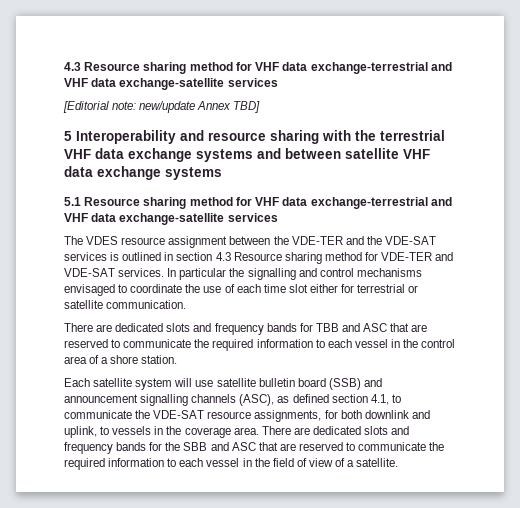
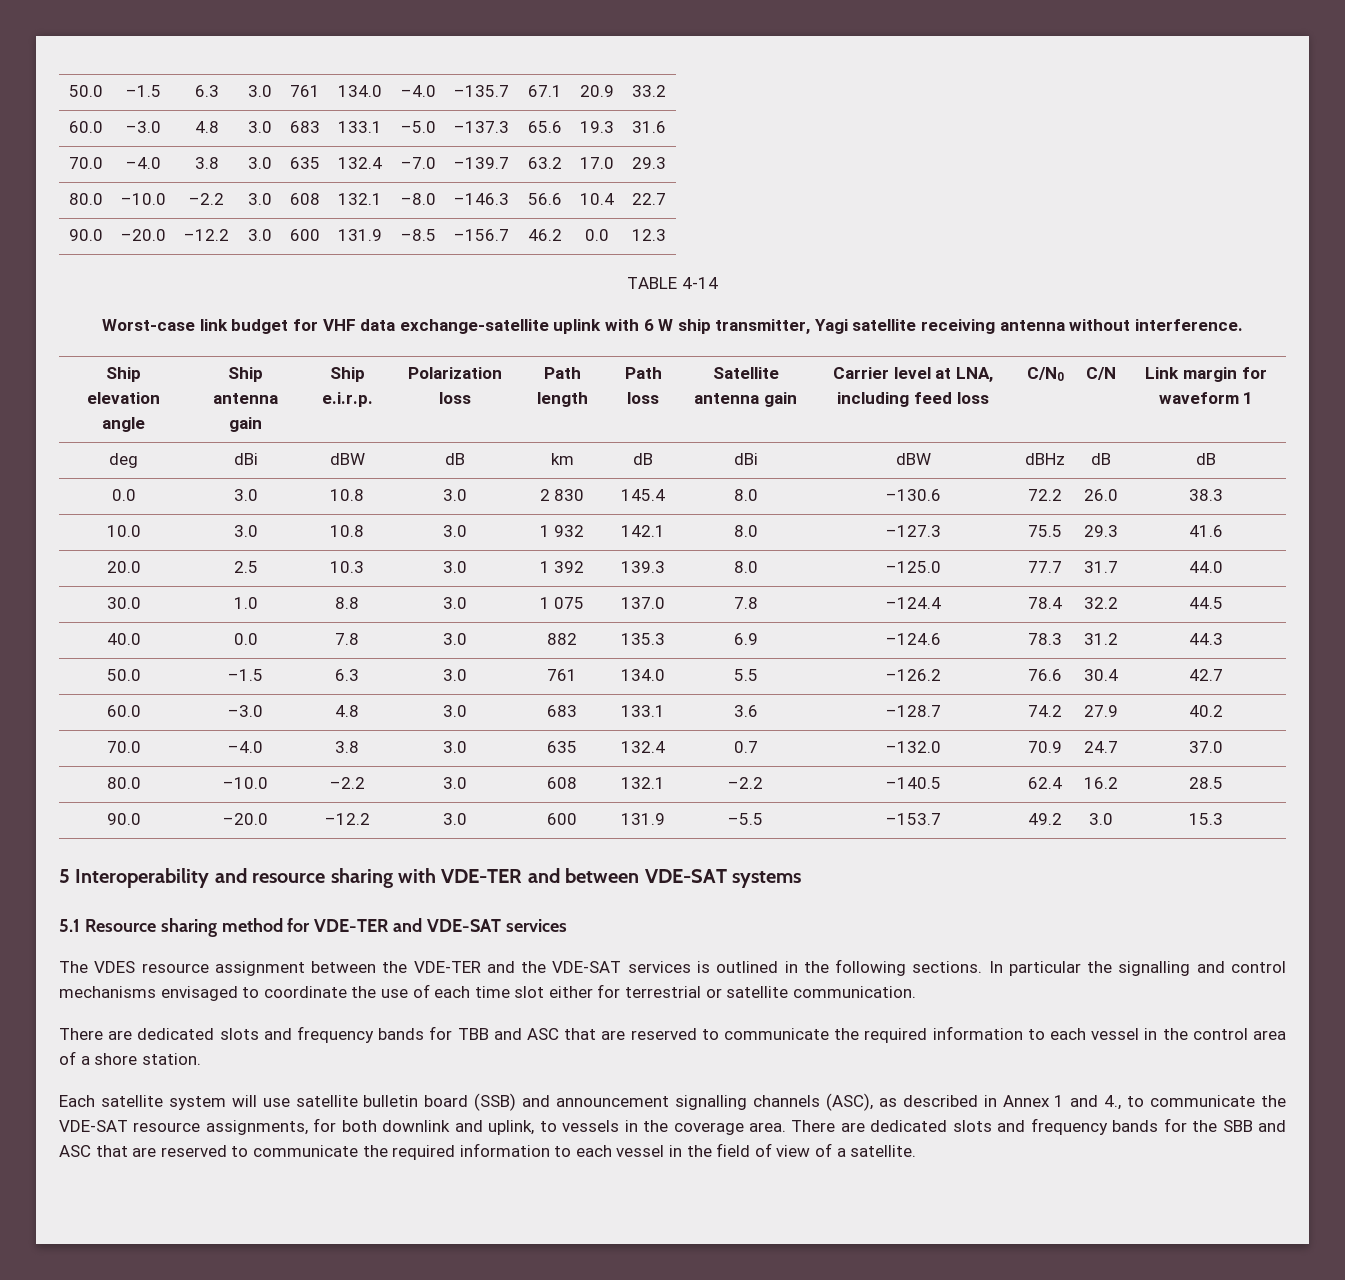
[64,62,452,74] [64,78,278,90] [63,101,261,113] 4.3 Resource sharing method for VHF data exchange-terrestrial and VHF data exchange-satellite services // [Editorial note: new/update Annex TBD] -> [68,85,103,97] [125,85,161,97] [194,85,219,97] [247,85,272,97] [289,85,320,97] [338,85,382,97] [400,85,436,97] [454,85,509,97] [527,85,562,97] [579,85,614,97] [632,85,666,97] [68,121,103,133] [125,121,161,133] [194,121,219,133] [247,121,272,133] [289,121,320,133] [338,121,382,133] [400,121,436,133] [454,121,509,133] [527,121,562,133] [579,121,614,133] [632,121,666,133] [68,157,103,169] [125,157,161,169] [194,157,219,169] [247,157,272,169] [289,157,320,169] [338,157,382,169] [400,157,436,169] [454,157,509,169] [527,157,562,169] [579,157,614,169] [632,157,666,169] [68,193,103,205] [120,193,166,205] [189,193,224,205] [247,193,272,205] [289,193,320,205] [338,193,382,205] [400,193,436,205] [454,193,509,205] [527,193,562,205] [579,193,614,205] [632,193,666,205] [68,229,103,241] [120,229,166,241] [184,229,229,241] [247,229,272,241] [289,229,320,241] [338,229,382,241] [400,229,436,241] [454,229,509,241] [527,229,562,241] [584,229,609,241] [632,229,666,241] [627,277,718,289] [102,319,1243,334] [106,367,141,382] [87,392,160,404] [102,417,145,432] [228,367,263,382] [213,393,278,404] [229,417,262,432] [329,367,365,382] [321,392,373,407] [407,367,502,379] [438,392,471,404] [543,367,581,379] [536,392,588,407] [624,367,662,379] [627,392,659,404] [712,367,779,379] [694,392,797,407] [833,367,993,382] [837,392,989,407] [1026,367,1064,381] [1085,367,1116,380] [1145,367,1267,382] [1158,392,1254,404] [109,453,138,468] [233,453,258,465] [329,453,365,465] [444,453,465,465] [550,453,574,465] [633,453,653,465] [733,453,758,465] [895,453,931,465] [1025,453,1065,465] [1090,453,1111,465] [1196,453,1216,465] [111,489,136,501] [233,489,258,501] [330,489,364,501] [442,489,467,501] [539,489,585,501] [621,489,665,501] [733,489,758,501] [885,489,941,501] [1028,489,1062,501] [1083,489,1118,501] [1189,489,1223,501] [106,525,141,537] [233,525,258,537] [330,525,364,537] [442,525,467,537] [539,525,585,537] [621,525,665,537] [733,525,758,537] [885,525,941,537] [1028,525,1062,537] [1083,525,1118,537] [1189,525,1223,537] [106,561,141,573] [233,561,258,573] [330,561,364,573] [442,561,467,573] [539,561,585,573] [621,561,665,573] [733,561,758,573] [885,561,941,573] [1028,561,1062,573] [1083,561,1118,573] [1189,561,1223,573] [106,597,141,609] [233,597,258,609] [335,597,359,609] [442,597,467,609] [539,597,585,609] [621,597,665,609] [733,597,758,609] [885,597,941,609] [1028,597,1062,609] [1083,597,1118,609] [1189,597,1223,609] [106,633,141,645] [233,633,258,645] [335,633,359,645] [442,633,467,645] [547,633,577,645] [621,633,665,645] [733,633,758,645] [885,633,941,645] [1028,633,1062,645] [1083,633,1118,645] [1189,633,1223,645] [106,669,141,681] [228,669,263,681] [335,669,359,681] [442,669,467,681] [547,669,577,681] [621,669,665,681] [733,669,758,681] [885,669,941,681] [1028,669,1062,681] [1083,669,1118,681] [1189,669,1223,681] [106,705,141,717] [228,705,263,717] [335,705,359,717] [442,705,467,717] [547,705,577,717] [621,705,665,717] [733,705,758,717] [885,705,941,717] [1028,705,1062,717] [1083,705,1118,717] [1189,705,1223,717] [106,741,141,753] [228,741,263,753] [335,741,359,753] [442,741,467,753] [547,741,577,753] [621,741,665,753] [733,741,758,753] [885,741,941,753] [1028,741,1062,753] [1083,741,1118,753] [1189,741,1223,753] [106,777,141,789] [223,777,268,789] [329,777,365,789] [442,777,467,789] [547,777,577,789] [621,777,665,789] [727,777,763,789] [885,777,941,789] [1028,777,1062,789] [1083,777,1118,789] [1189,777,1223,789] [106,813,141,825] [223,813,268,825] [324,813,370,825] [442,813,467,825] [547,813,577,825] [621,813,665,825] [727,813,763,825] [885,813,941,825] [1028,813,1062,825] [1088,813,1113,825] [1189,813,1223,825] 50.0 | –1.5 | 6.3 | 3.0 | 761 | 134.0 | –4.0 | –135.7 | 67.1 | 20.9 | 33.2 // 60.0 | –3.0 | 4.8 | 3.0 | 683 | 133.1 | –5.0 | –137.3 | 65.6 | 19.3 | 31.6 // 70.0 | –4.0 | 3.8 | 3.0 | 635 | 132.4 | –7.0 | –139.7 | 63.2 | 17.0 | 29.3 // 80.0 | –10.0 | –2.2 | 3.0 | 608 | 132.1 | –8.0 | –146.3 | 56.6 | 10.4 | 22.7 // 90.0 | –20.0 | –12.2 | 3.0 | 600 | 131.9 | –8.5 | –156.7 | 46.2 | 0.0 | 12.3 // TABLE 4-14 // Worst-case link budget for VHF data exchange-satellite uplink with 6 W ship transmitter, Yagi satellite receiving antenna without interference. // Ship elevation angle | Ship antenna gain | Ship e.i.r.p. | Polarization loss | Path length | Path loss | Satellite antenna gain | Carrier level at LNA, including feed loss | C/N0 | C/N | Link margin for waveform 1 // deg | dBi | dBW | dB | km | dB | dBi | dBW | dBHz | dB | dB // 0.0 | 3.0 | 10.8 | 3.0 | 2 830 | 145.4 | 8.0 | –130.6 | 72.2 | 26.0 | 38.3 // 10.0 | 3.0 | 10.8 | 3.0 | 1 932 | 142.1 | 8.0 | –127.3 | 75.5 | 29.3 | 41.6 // 20.0 | 2.5 | 10.3 | 3.0 | 1 392 | 139.3 | 8.0 | –125.0 | 77.7 | 31.7 | 44.0 // 30.0 | 1.0 | 8.8 | 3.0 | 1 075 | 137.0 | 7.8 | –124.4 | 78.4 | 32.2 | 44.5 // 40.0 | 0.0 | 7.8 | 3.0 | 882 | 135.3 | 6.9 | –124.6 | 78.3 | 31.2 | 44.3 // 50.0 | –1.5 | 6.3 | 3.0 | 761 | 134.0 | 5.5 | –126.2 | 76.6 | 30.4 | 42.7 // 60.0 | –3.0 | 4.8 | 3.0 | 683 | 133.1 | 3.6 | –128.7 | 74.2 | 27.9 | 40.2 // 70.0 | –4.0 | 3.8 | 3.0 | 635 | 132.4 | 0.7 | –132.0 | 70.9 | 24.7 | 37.0 // 80.0 | –10.0 | –2.2 | 3.0 | 608 | 132.1 | –2.2 | –140.5 | 62.4 | 16.2 | 28.5 // 90.0 | –20.0 | –12.2 | 3.0 | 600 | 131.9 | –5.5 | –153.7 | 49.2 | 3.0 | 15.3
[355,130,445,141] [64,148,430,162] [64,166,161,180] the terrestrial VHF data exchange systems and between satellite VHF data exchange -> [441,868,727,883] VDE-TER and between VDE-SAT
[255,197,452,209] [64,213,225,225] VHF data exchange-terrestrial and VHF data exchange-satellite -> [314,918,502,932] VDE-TER and VDE-SAT
[176,252,454,264] [64,268,165,277] section 4.3 Resource sharing method for VDE-TER and VDE-SAT services. -> [803,959,983,976] the following sections.
[292,394,389,405] defined section 4.1, -> [902,1095,1122,1110] described in Annex 1 and 4.,

